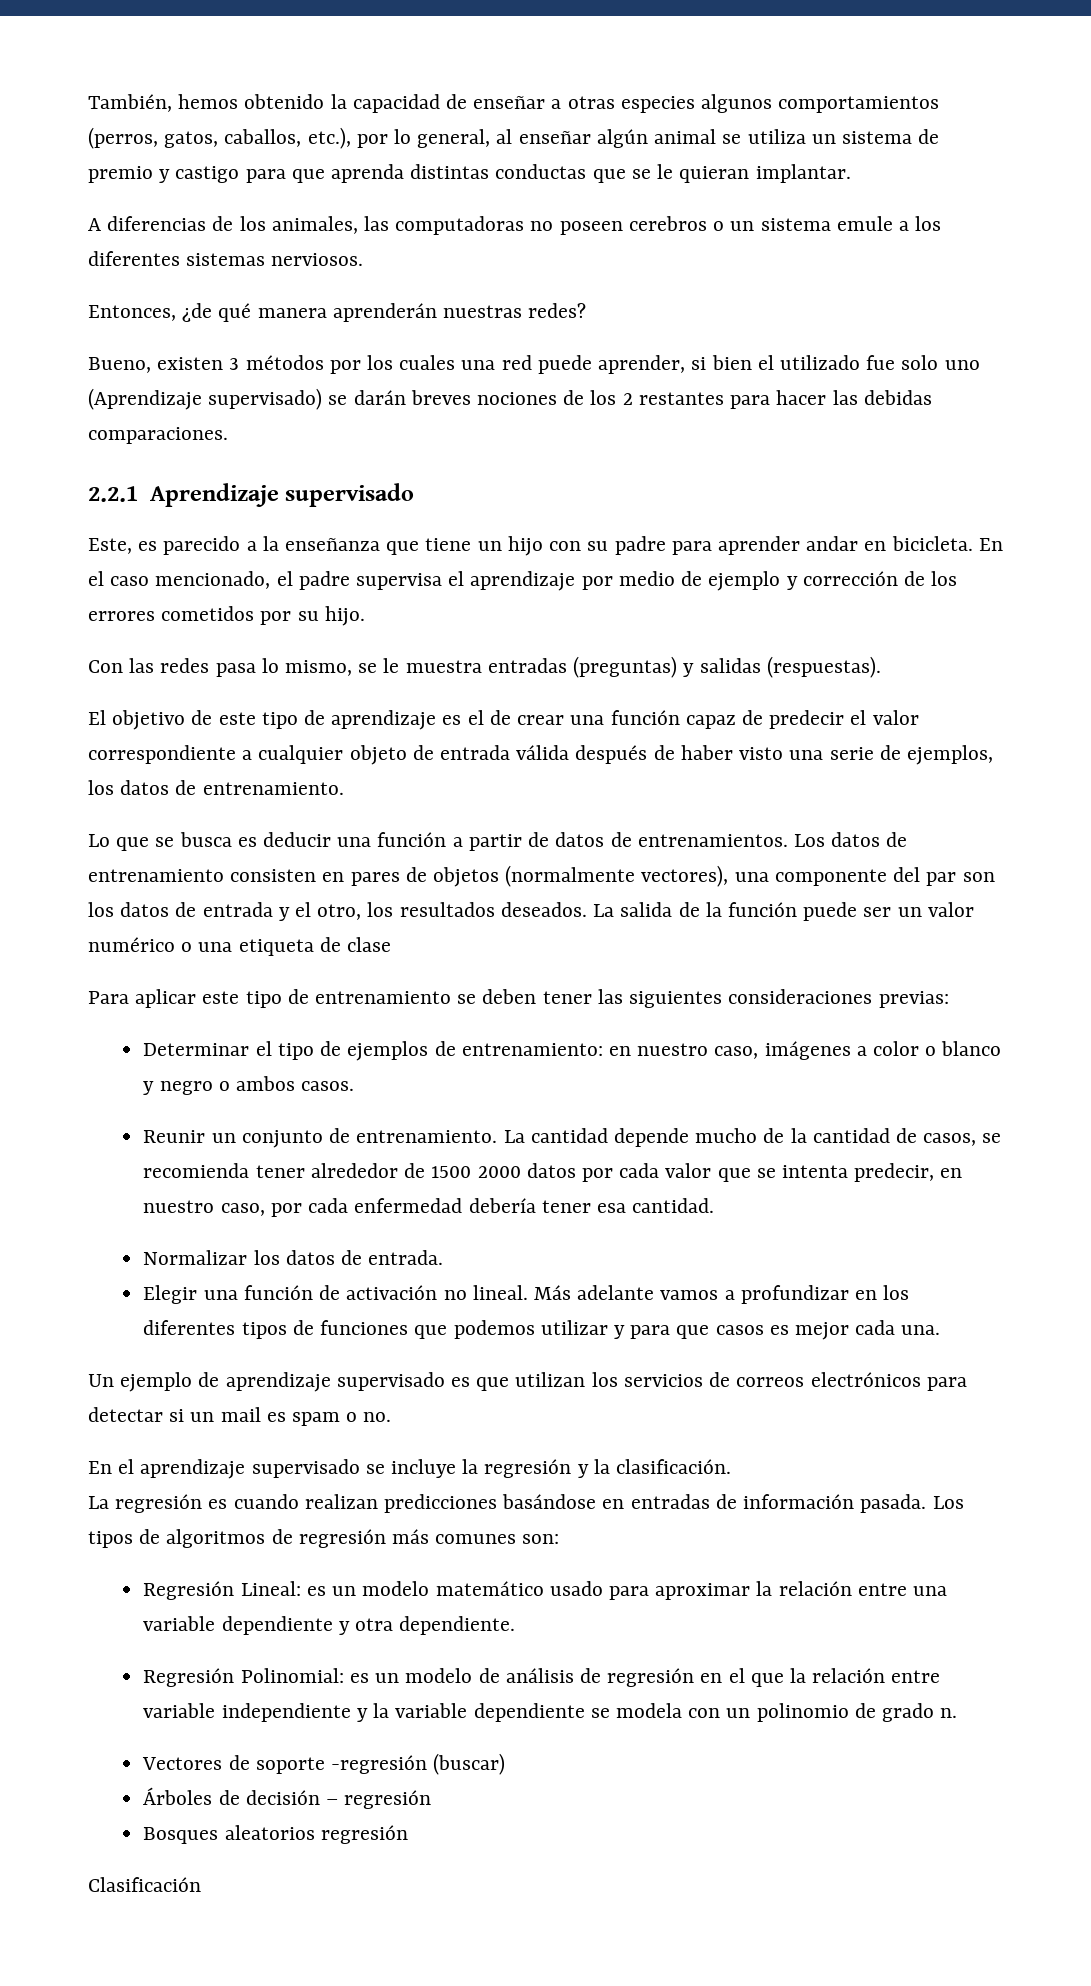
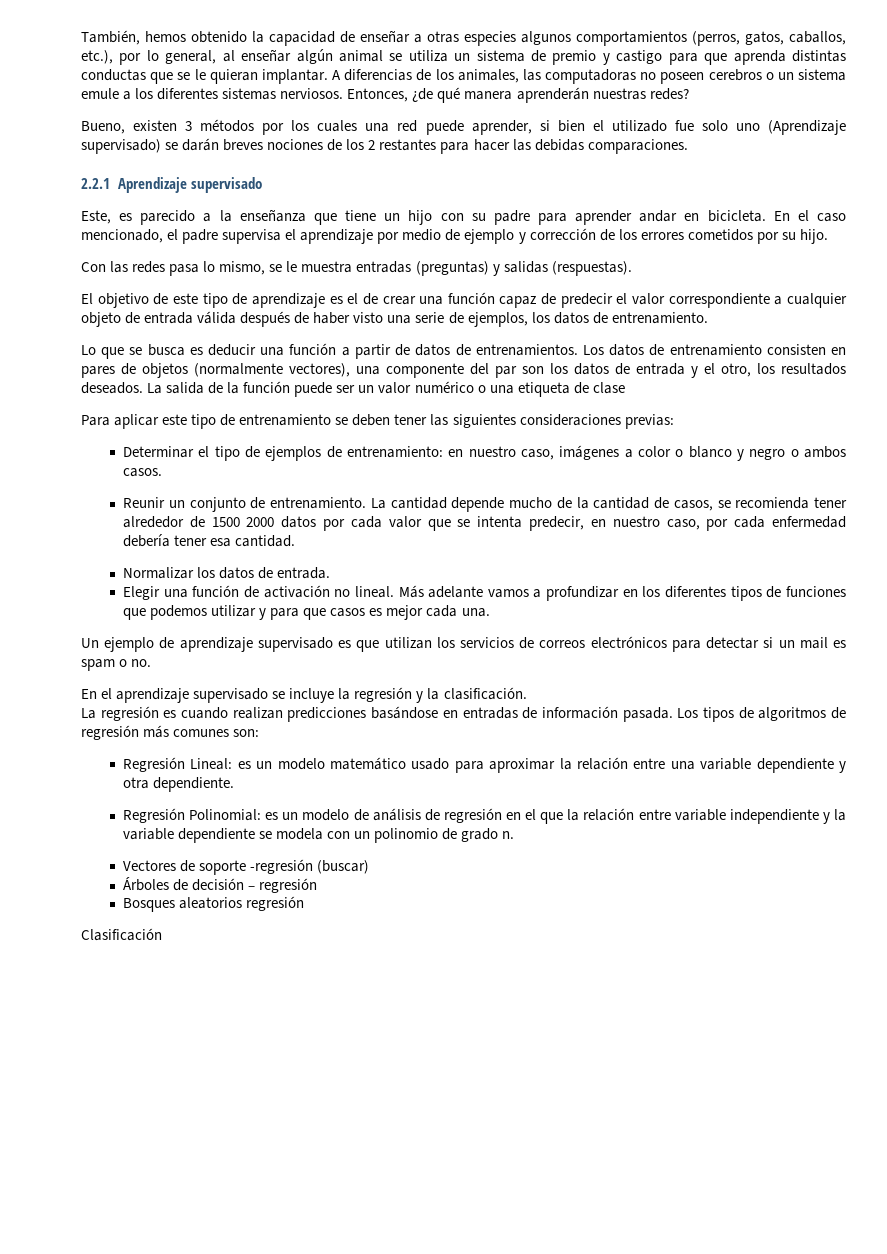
(851, 173) // -> (328, 76) none
(364, 259) // -> (344, 93) none

